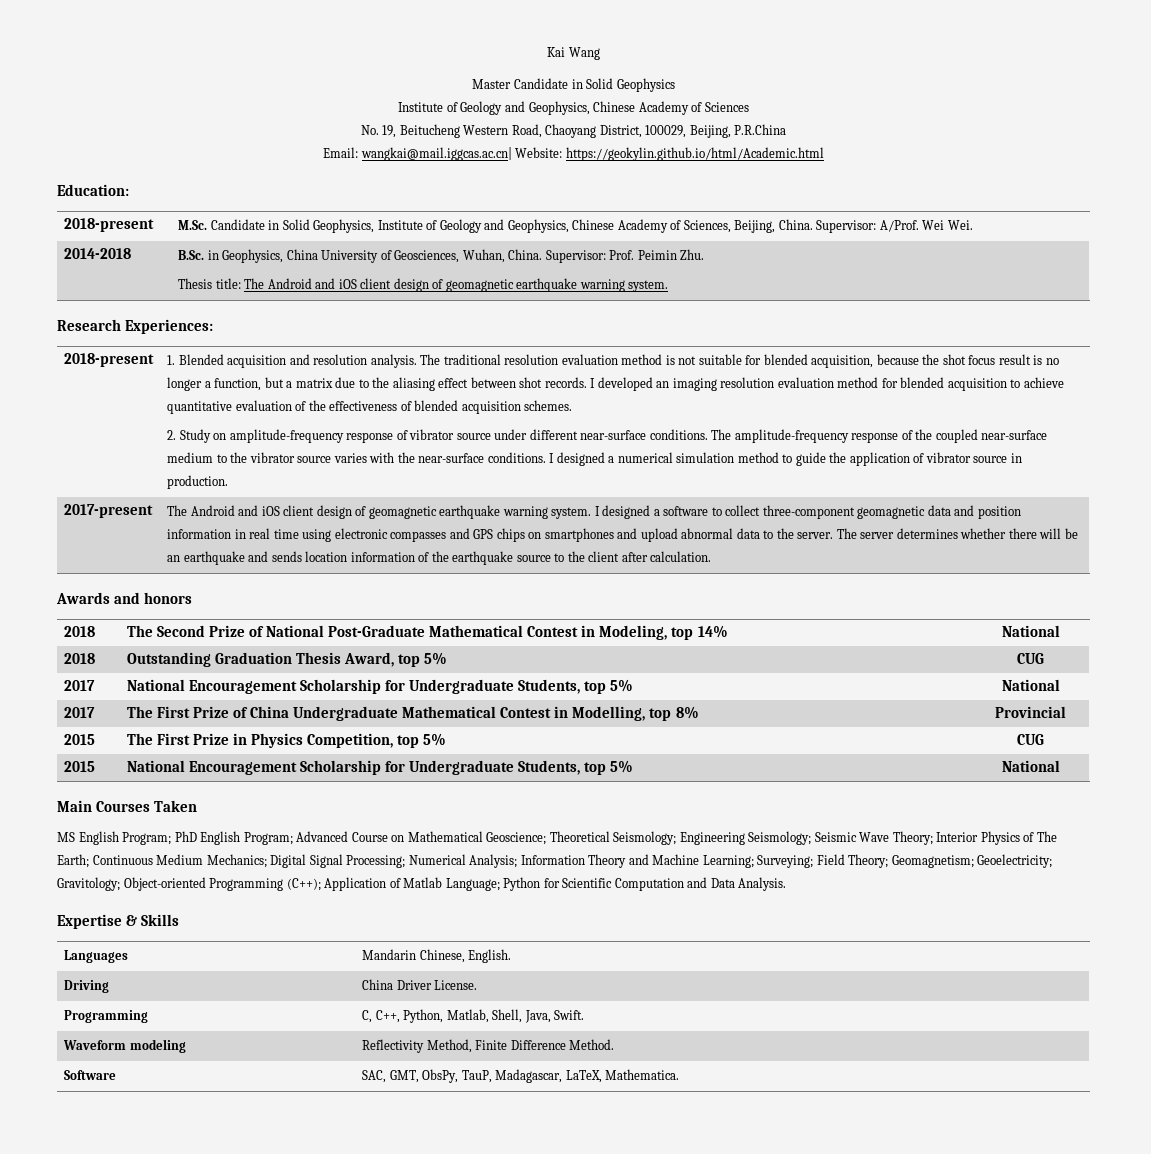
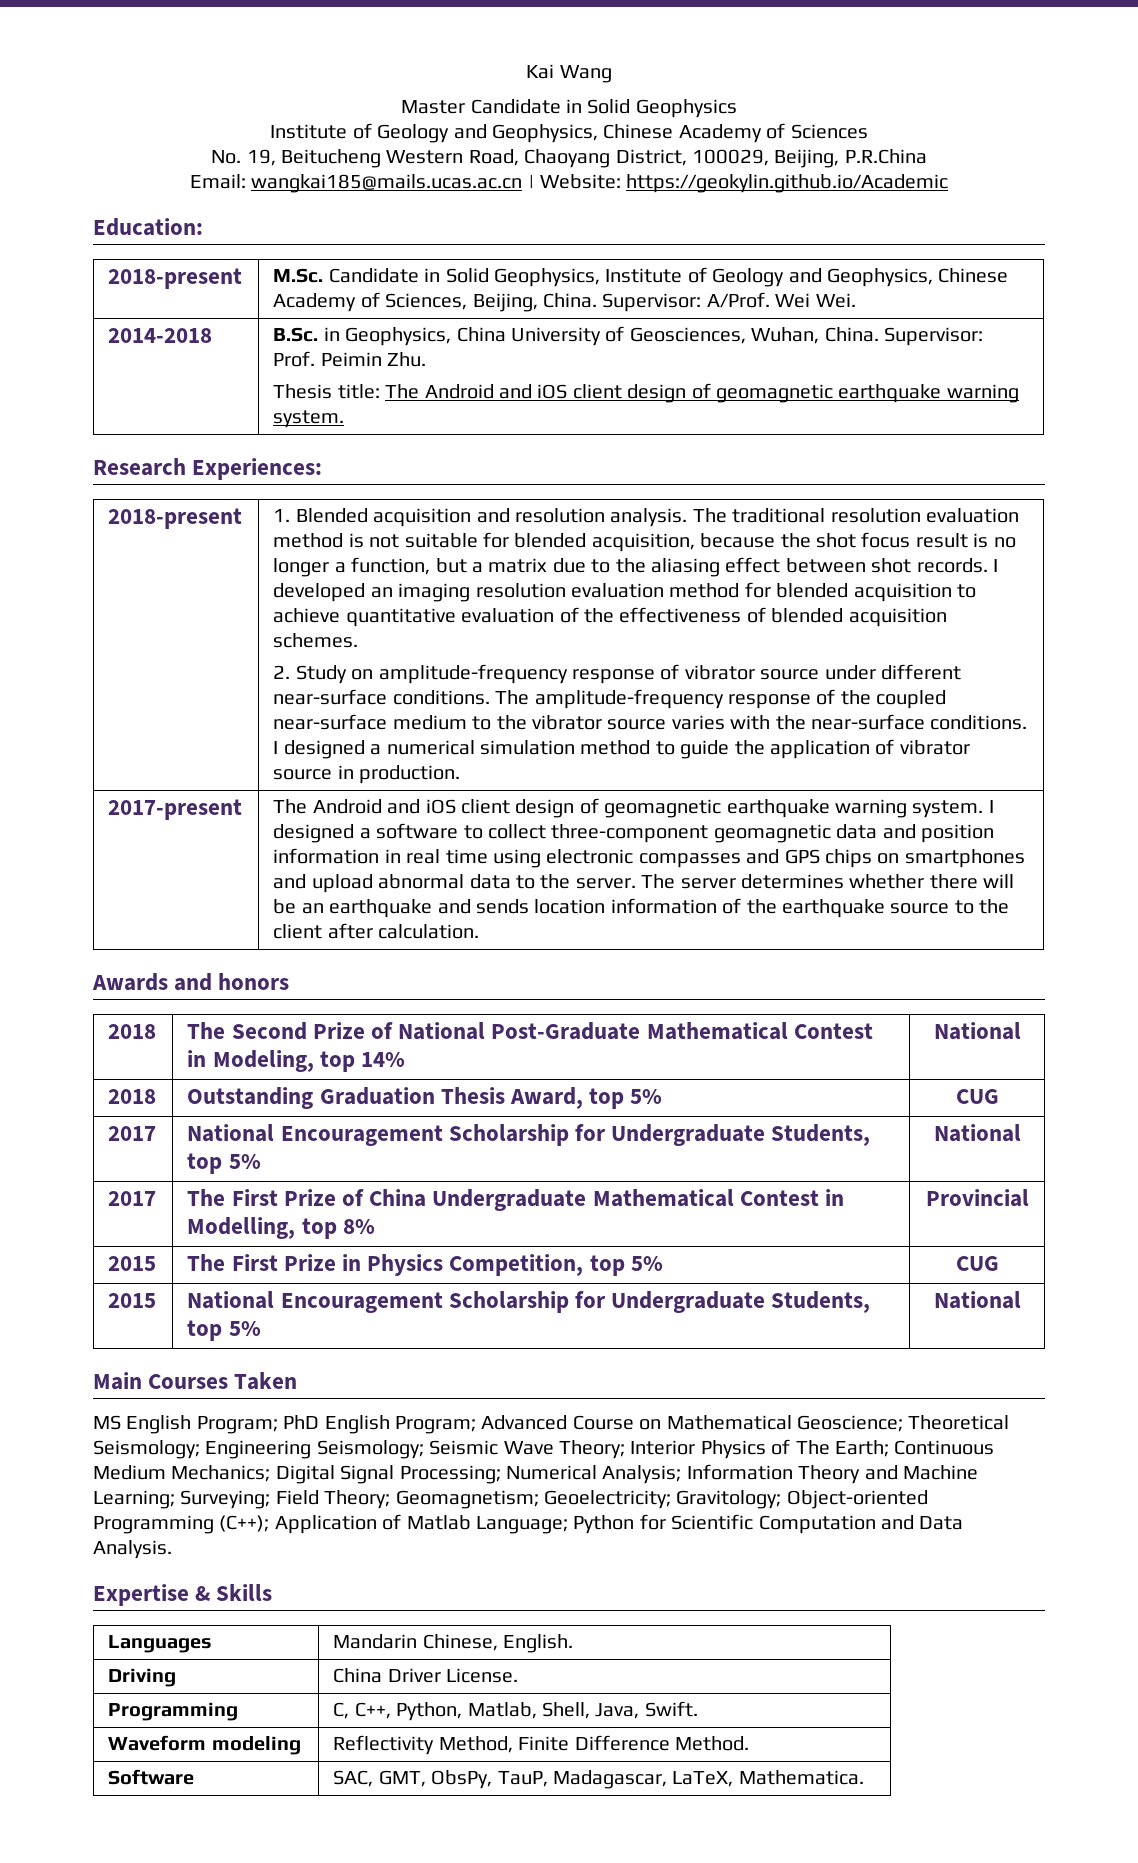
[360,147,824,161] wangkai@mail.iggcas.ac.cn| Website: https://geokylin.github.io/html/Academic.html -> [251,174,949,193] wangkai185@mails.ucas.ac.cn | Website: https://geokylin.github.io/Academic

